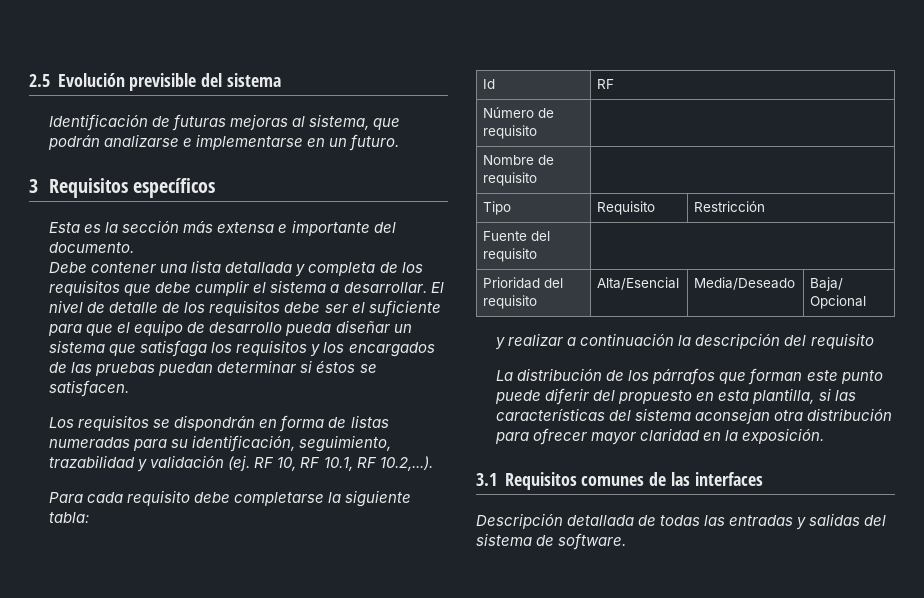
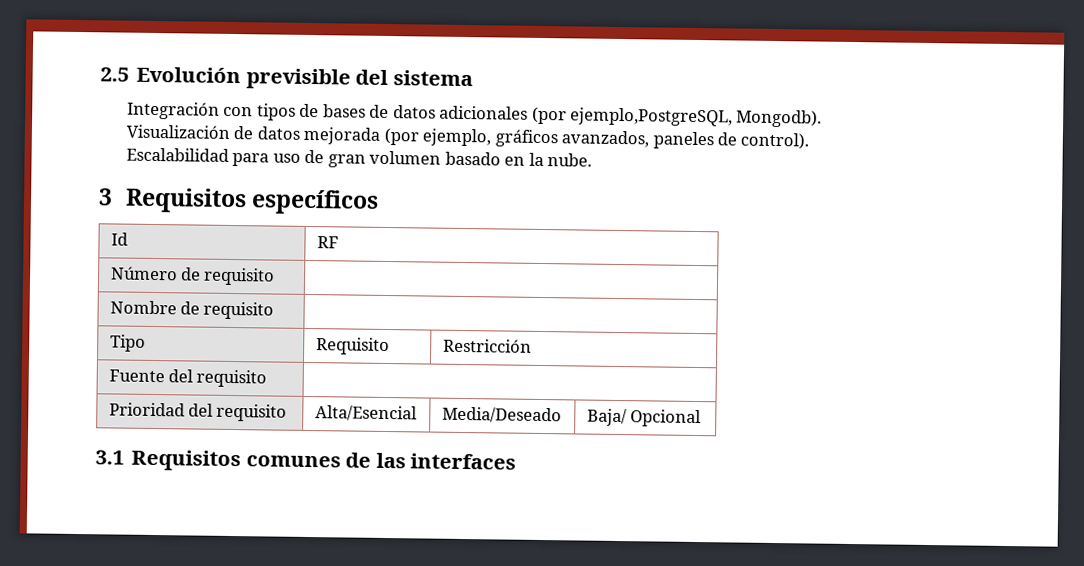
[49,114,401,131] [48,134,400,151] [29,178,216,198] [49,220,396,236] [49,242,135,253] [49,260,423,277] [49,280,444,296] [49,300,441,317] [48,320,412,336] [49,340,435,357] [49,360,377,376] [49,380,130,397] [49,415,389,432] [49,435,392,452] [49,455,433,472] [49,490,412,507] [49,512,90,523] Identificación de futuras mejoras al sistema, que podrán analizarse e implementarse en un futuro. // 3 Requisitos específicos // Esta es la sección más extensa e importante del documento. // Debe contener una lista detallada y completa de los requisitos que debe cumplir el sistema a desarrollar. El nivel de detalle de los requisitos debe ser el suficiente para que el equipo de desarrollo pueda diseñar un sistema que satisfaga los requisitos y los encargados de las pruebas puedan determinar si éstos se satisfacen. // Los requisitos se dispondrán en forma de listas numeradas para su identificación, seguimiento, trazabilidad y validación (ej. RF 10, RF 10.1, RF 10.2,...). // Para cada requisito debe completarse la siguiente tabla: -> [126,101,823,128] [125,124,810,150] [125,147,592,168] [98,187,380,215] Integración con tipos de bases de datos adicionales (por ejemplo,PostgreSQL, Mongodb). // Visualización de datos mejorada (por ejemplo, gráficos avanzados, paneles de control). // Escalabilidad para uso de gran volumen basado en la nube. // 3 Requisitos específicos
[495,333,874,350] [496,368,883,385] [495,388,856,405] [496,408,893,424] [495,428,825,445] // y realizar a continuación la descripción del requisito // La distribución de los párrafos que forman este punto puede diferir del propuesto en esta plantilla, si las características del sistema aconsejan otra distribución para ofrecer mayor claridad en la exposición. -> (701, 418) none
[476,513,887,530] [476,533,627,550] // Descripción detallada de todas las entradas y salidas del sistema de software. -> (517, 461) none

